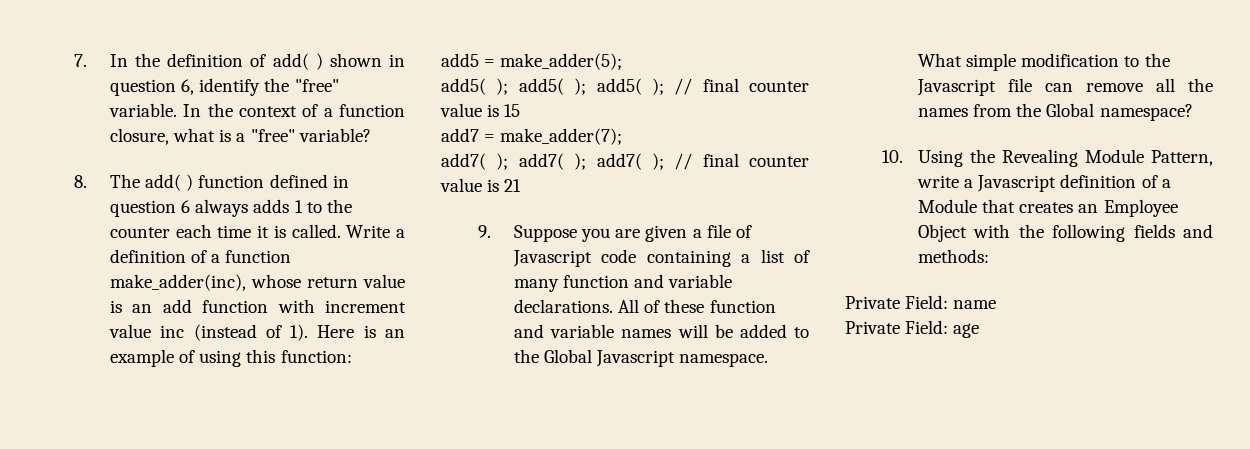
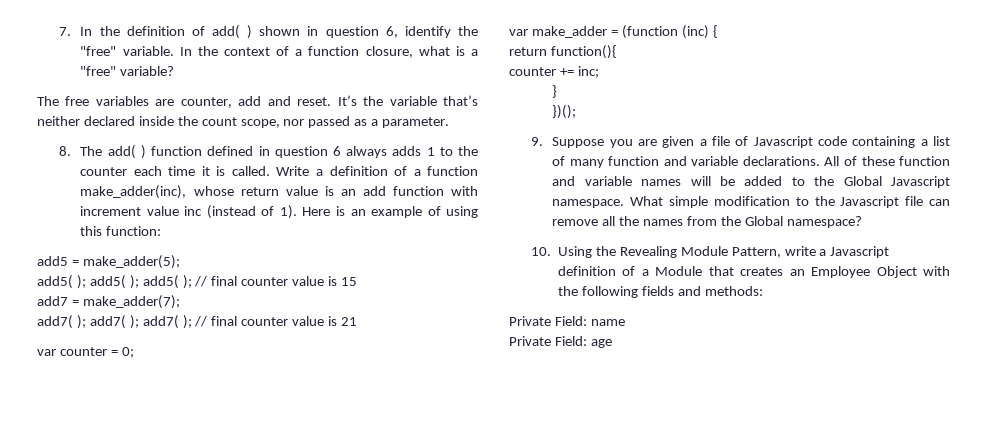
(371, 135) none -> [37,95,478,108] [37,116,450,128] // The free variables are counter, add and reset. It’s the variable that’s neither declared inside the count scope, nor passed as a parameter.
(522, 185) none -> [37,347,134,358] [509,25,718,39] [509,45,617,59] [509,66,599,78] [552,85,558,98] [552,105,577,119] // var counter = 0; // var make_adder = (function (inc) { // return function(){ // counter += inc; // } // })();

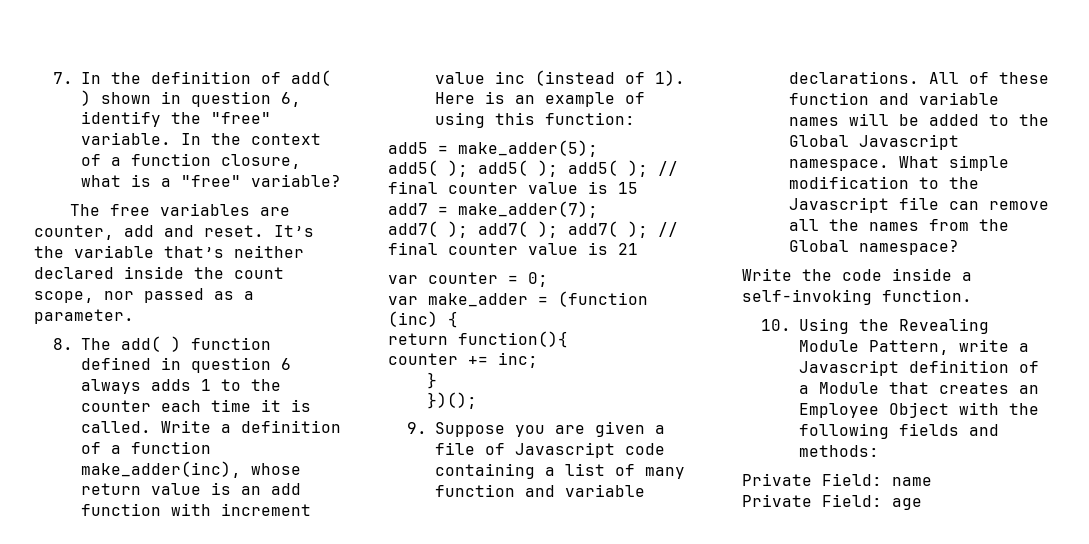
(862, 222) none -> [742,268,972,281] [742,289,972,305] // Write the code inside a self-invoking function.

